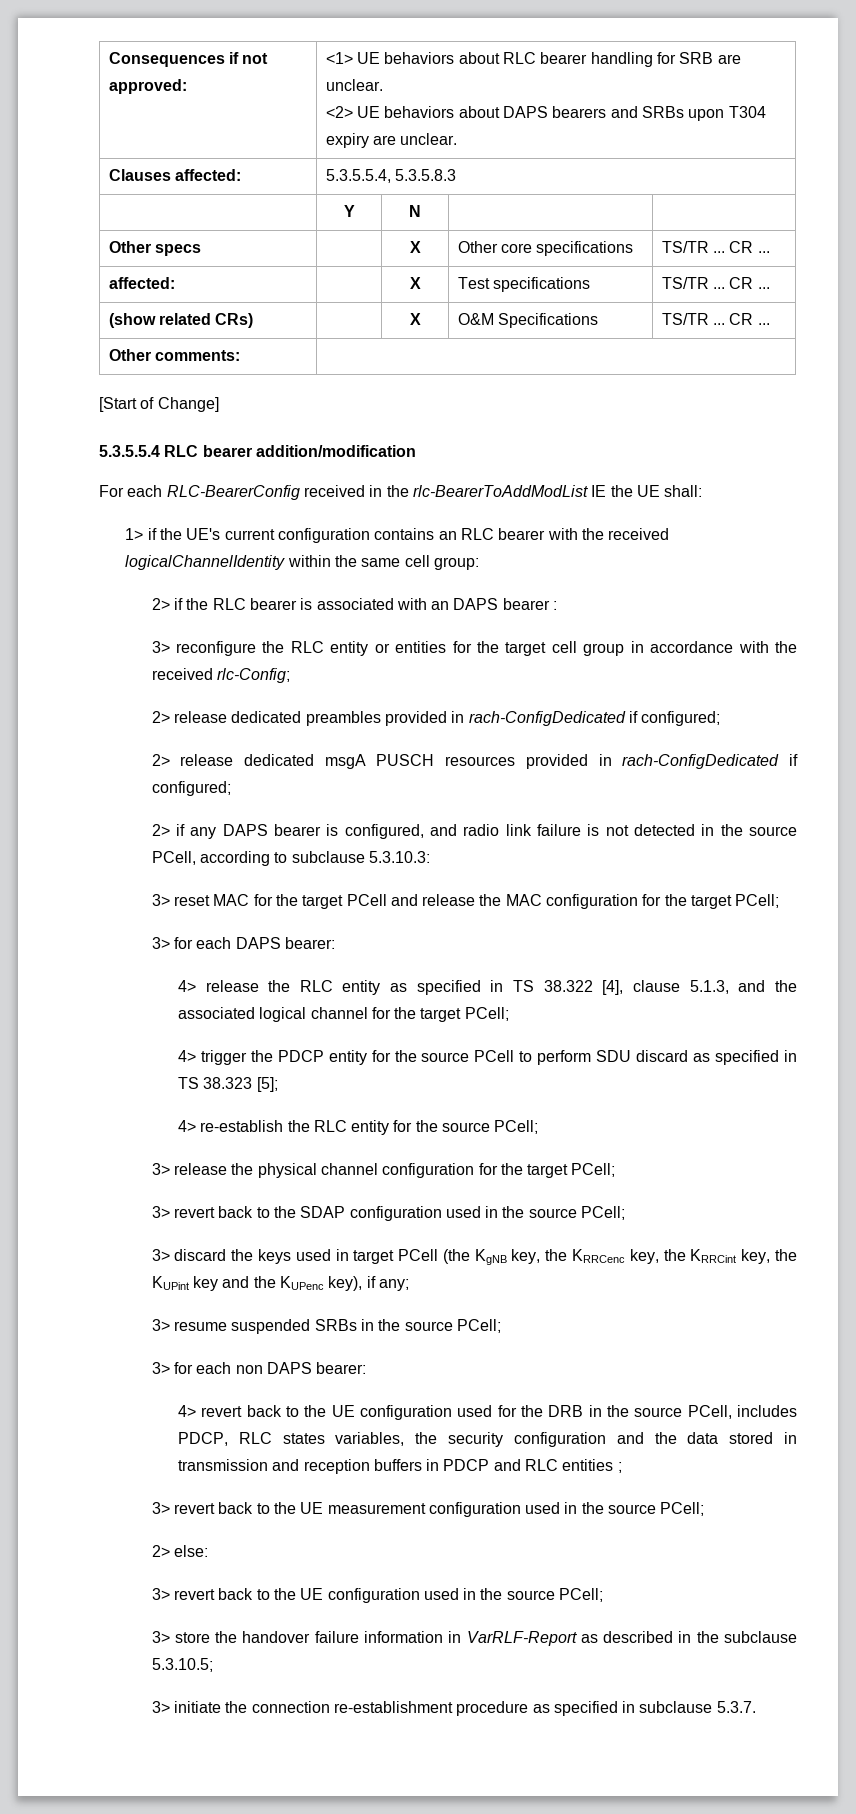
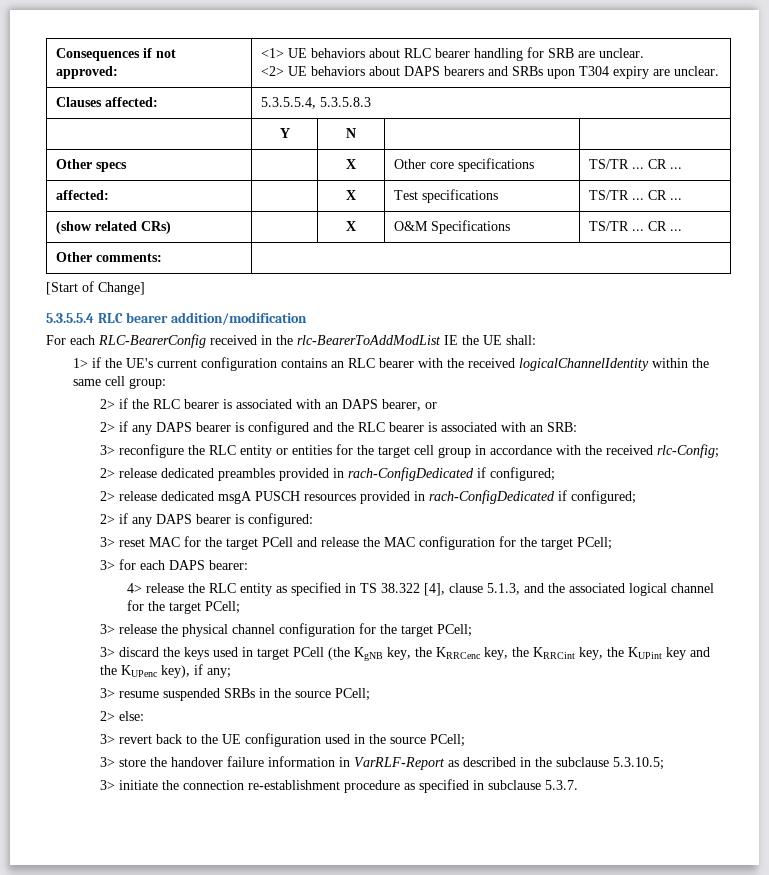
[502,598,558,610] bearer : -> [382,399,438,411] [100,421,578,435] bearer, or // 2> if any DAPS bearer is configured and the RLC bearer is associated with an SRB:
[344,824,797,839] [151,851,430,866] configured, and radio link failure is not detected in the source PCell, according to subclause 5.3.10.3: -> [248,513,314,527] configured:
[177,1050,797,1065] [177,1077,278,1092] [177,1120,539,1135] // 4> trigger the PDCP entity for the source PCell to perform SDU discard as specified in TS 38.323 [5]; // 4> re-establish the RLC entity for the source PCell; -> (241, 607) none
[151,1206,626,1221] // 3> revert back to the SDAP configuration used in the source PCell; -> (473, 630) none
[151,1362,367,1374] [177,1405,798,1420] [177,1432,798,1447] [177,1459,622,1474] [151,1502,705,1517] // 3> for each non DAPS bearer: // 4> revert back to the UE configuration used for the DRB in the source PCell, includes PDCP, RLC states variables, the security configuration and the data stored in transmission and reception buffers in PDCP and RLC entities ; // 3> revert back to the UE measurement configuration used in the source PCell; -> (371, 694) none

